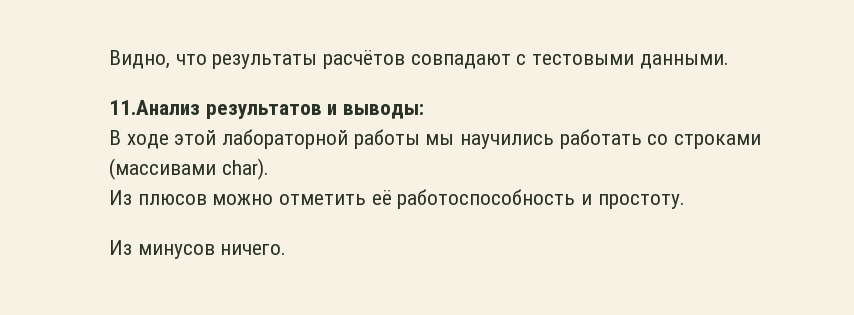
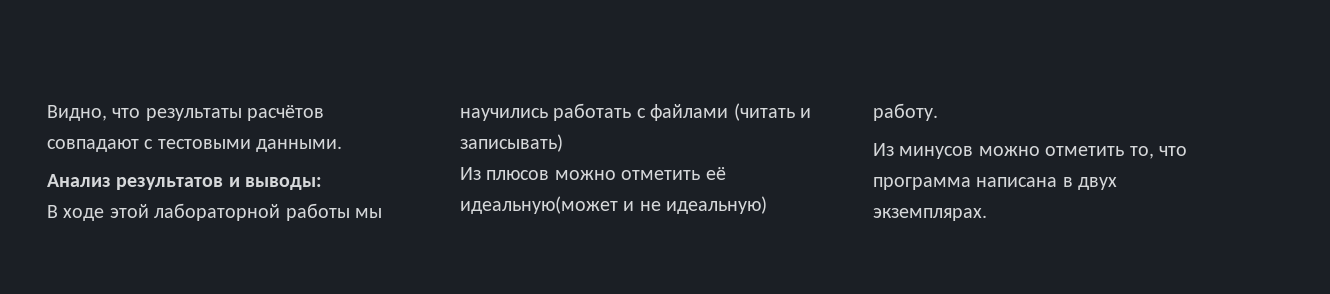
[109,100,200,115] 11.Анализ -> [47,174,111,187] Анализ
[647,134,762,149] [109,158,269,180] со строками (массивами char). -> [636,103,811,121] [460,134,563,152] с файлами (читать и записывать)
[397,189,685,209] [109,240,287,259] работоспособность и простоту. // Из минусов ничего. -> [460,196,768,214] [873,103,938,121] [873,143,1187,159] [873,177,1118,190] [873,208,987,221] идеальную(может и не идеальную) работу. // Из минусов можно отметить то, что программа написана в двух экземплярах.

